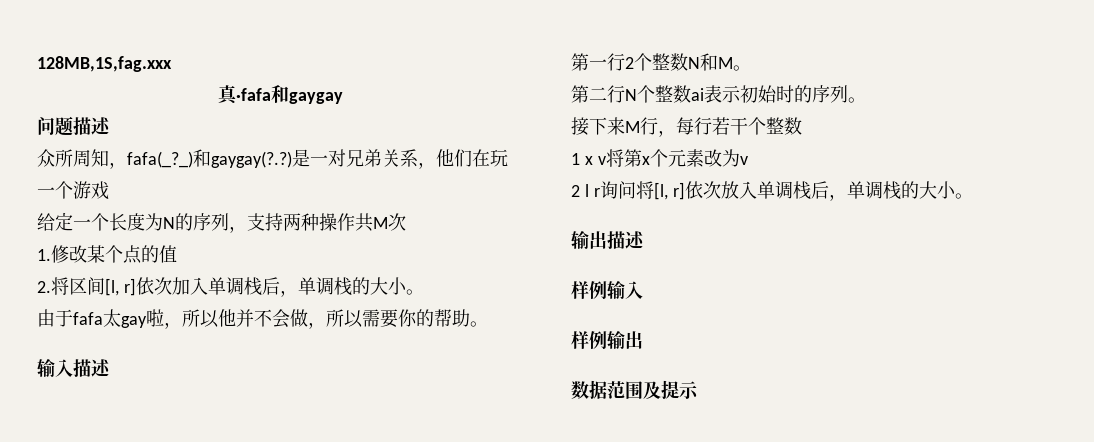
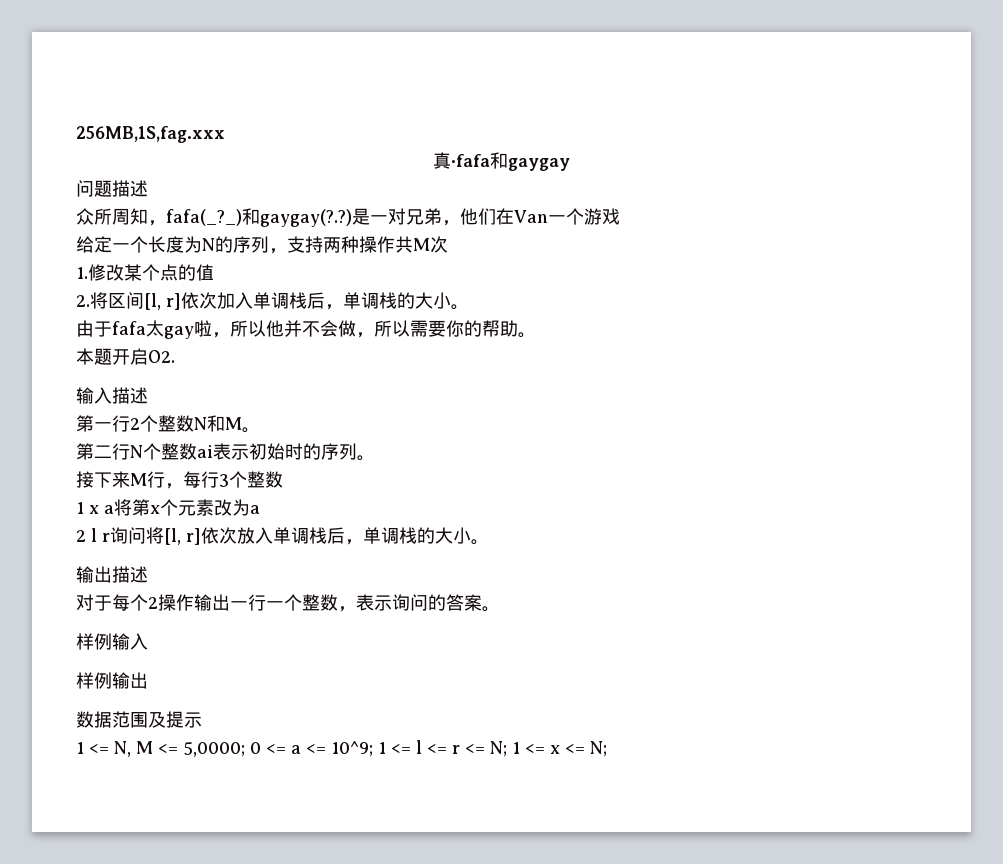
[37,56,172,72] 128MB,1S,fag.xxx -> [76,126,225,143] 256MB,1S,fag.xxx
[382,149,418,167] 关系 -> (442, 216) none
[490,149,508,167] 玩 -> [514,210,548,223] Van
(488, 324) none -> [76,348,175,365] // 本题开启O2.
[712,117,748,135] 若干 -> [219,474,229,487] 3
[597,156,606,165] v -> [104,505,114,514] a
[739,156,748,165] v -> [250,505,260,514] a
(645, 240) none -> [76,594,500,612] // 对于每个2操作输出一行一个整数，表示询问的答案。
(699, 390) none -> [76,740,607,757] // 1 <= N, M <= 5,0000; 0 <= a <= 10^9; 1 <= l <= r <= N; 1 <= x <= N;

